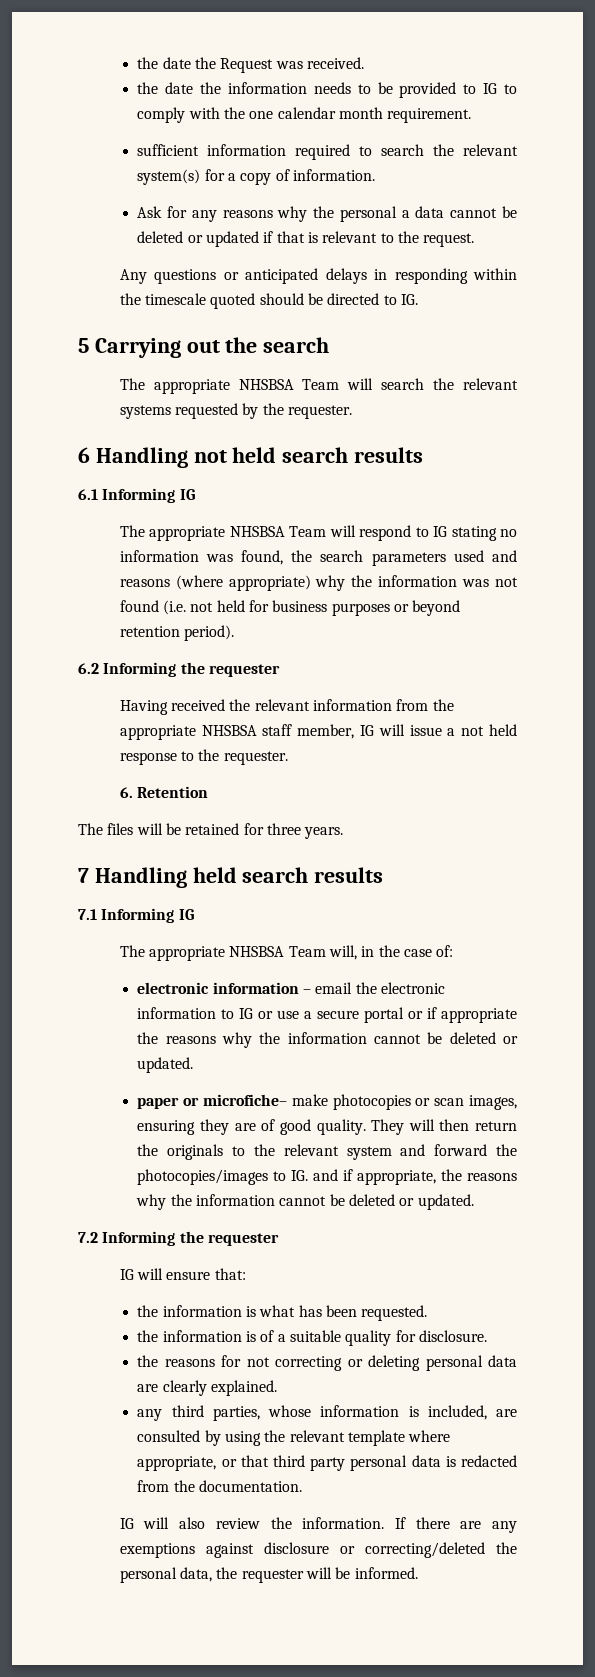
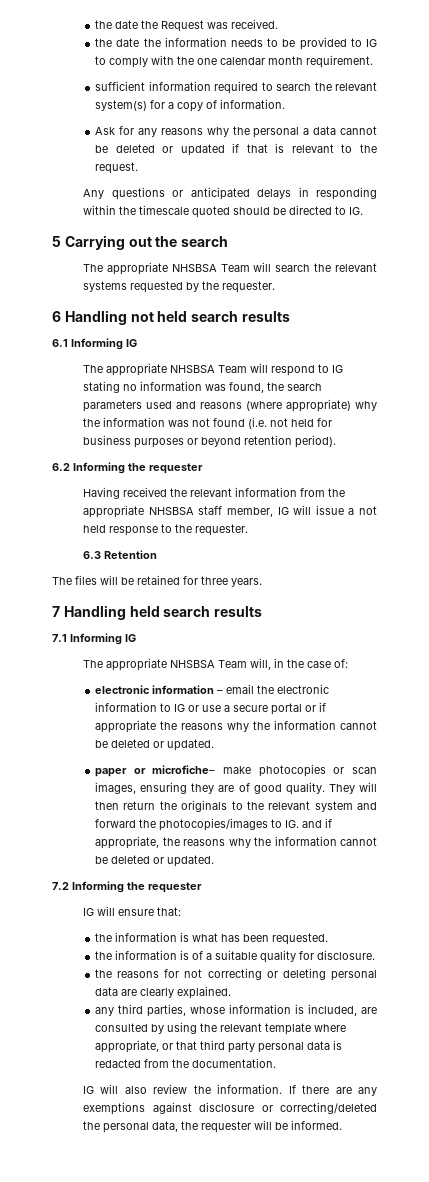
[119,787,133,798] 6. -> [83,551,102,559] 6.3

